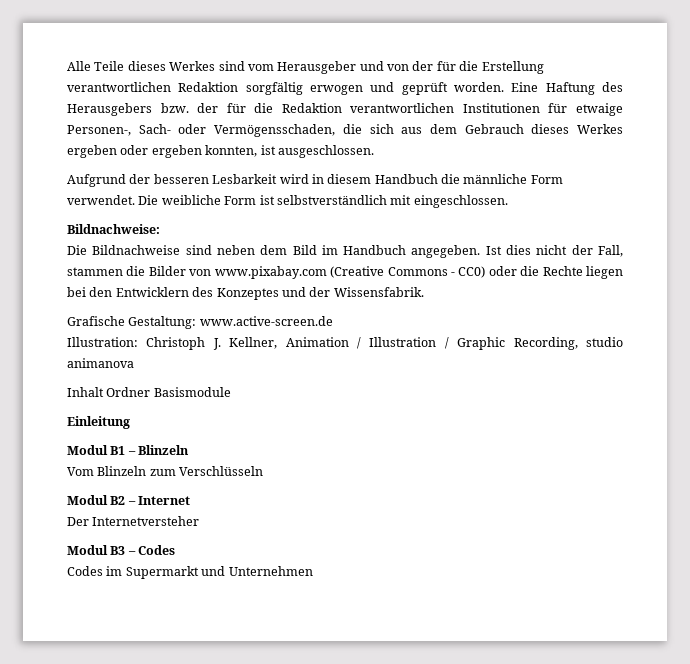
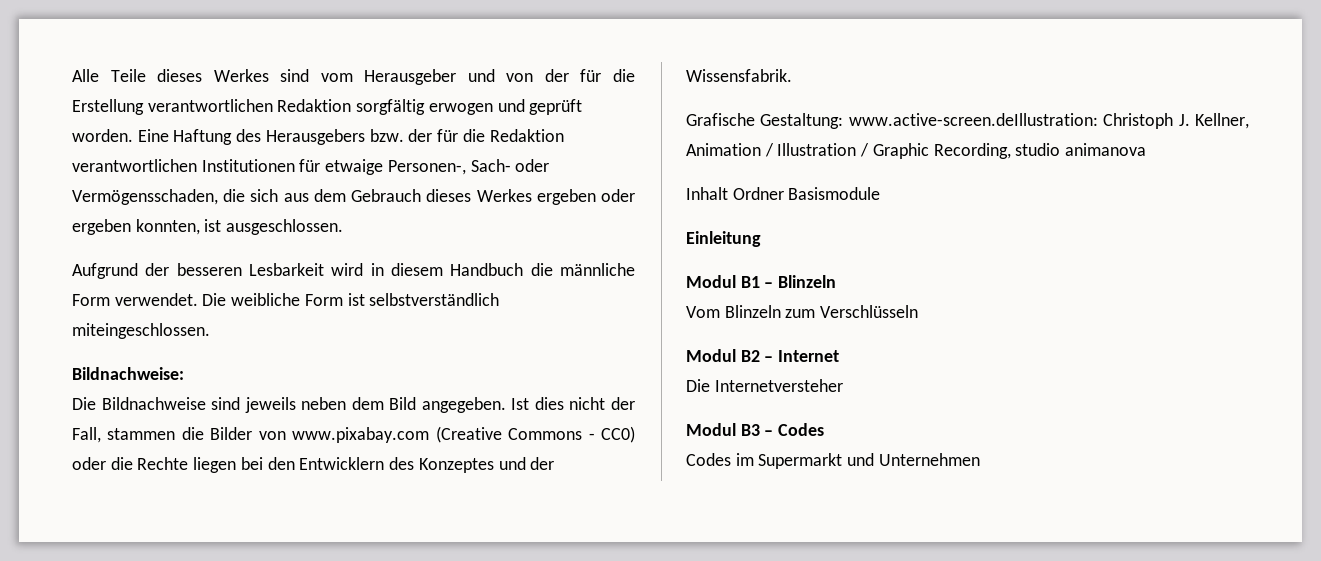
[390,195,508,208] mit eingeschlossen. -> [72,323,210,339] miteingeschlossen.
(212, 250) none -> [244,397,296,413] jeweils
[321,245,407,255] im Handbuch -> (417, 403) none
[199,316,333,326] [67,337,138,347] www.active-screen.de // Illustration: -> [848,113,1098,126] www.active-screen.deIllustration:
[67,517,89,526] Der -> [686,379,710,392] Die

